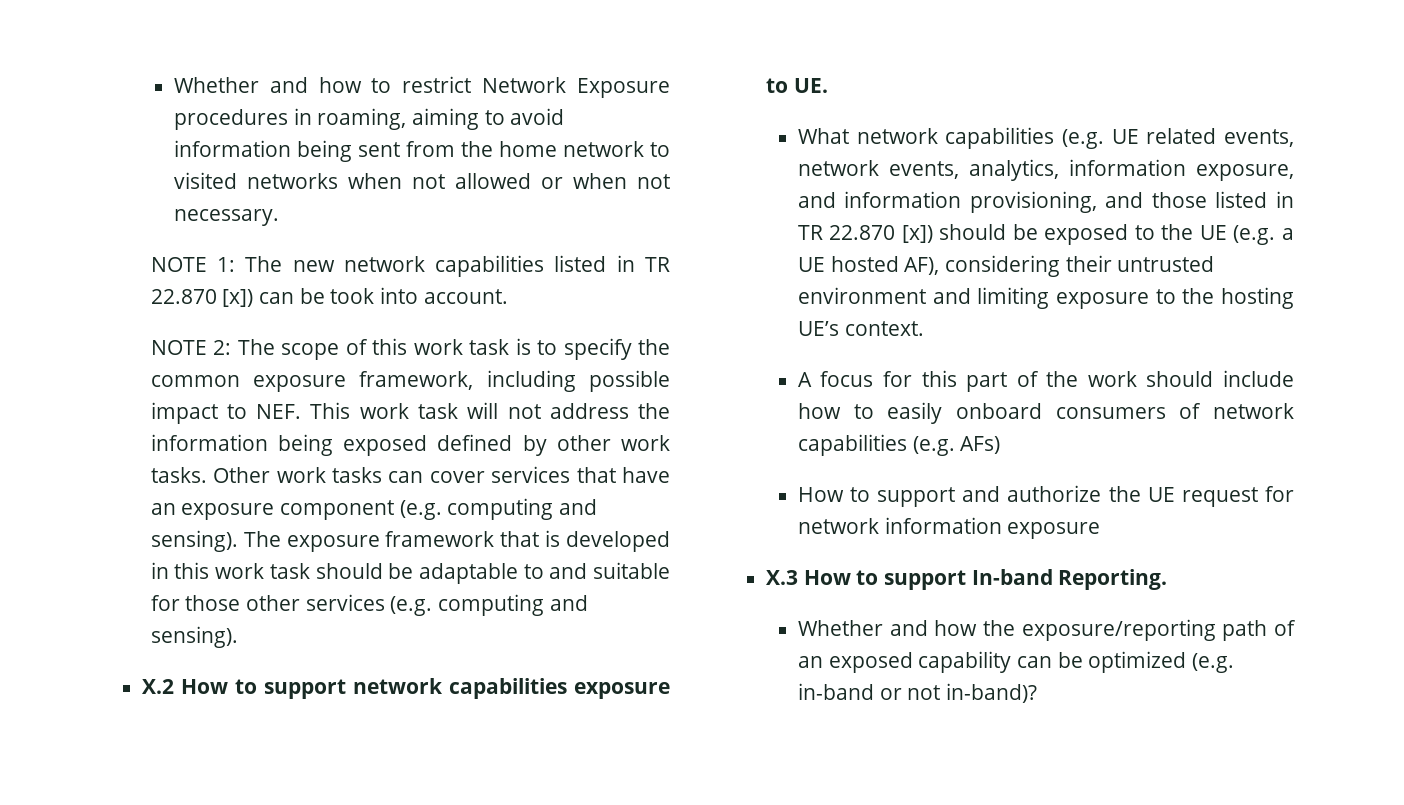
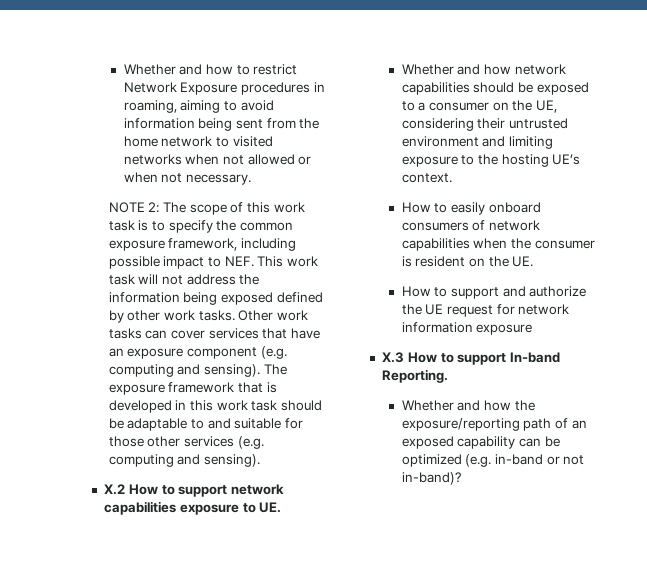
[150,255,670,277] [150,287,508,307] // NOTE 1: The new network capabilities listed in TR 22.870 [x]) can be took into account. -> (251, 179) none
[797,127,1294,149] [797,159,1294,181] [797,191,1294,213] [797,224,1294,245] [797,256,940,275] What network capabilities (e.g. UE related events, network events, analytics, information exposure, and information provisioning, and those listed in TR 22.870 [x]) should be exposed to the UE (e.g. a UE hosted AF), -> [401,64,566,75] [401,82,589,95] [401,100,557,113] Whether and how network capabilities should be exposed to a consumer on the UE,
[797,370,1294,392] [797,403,841,419] A focus for this part of the work should include how -> [401,202,431,213] How
[912,436,1001,456] (e.g. AFs) -> [473,238,595,249] [401,256,534,267] when the consumer is resident on the UE.

